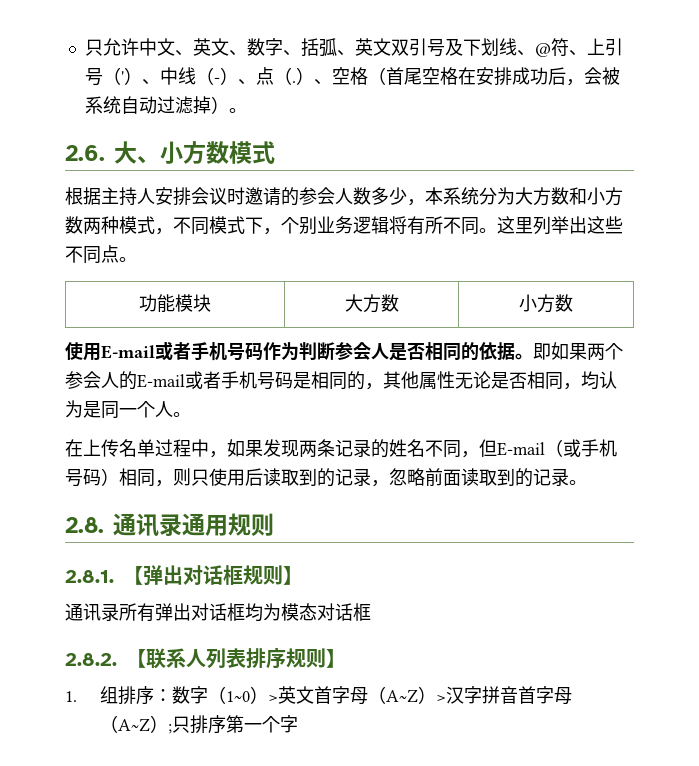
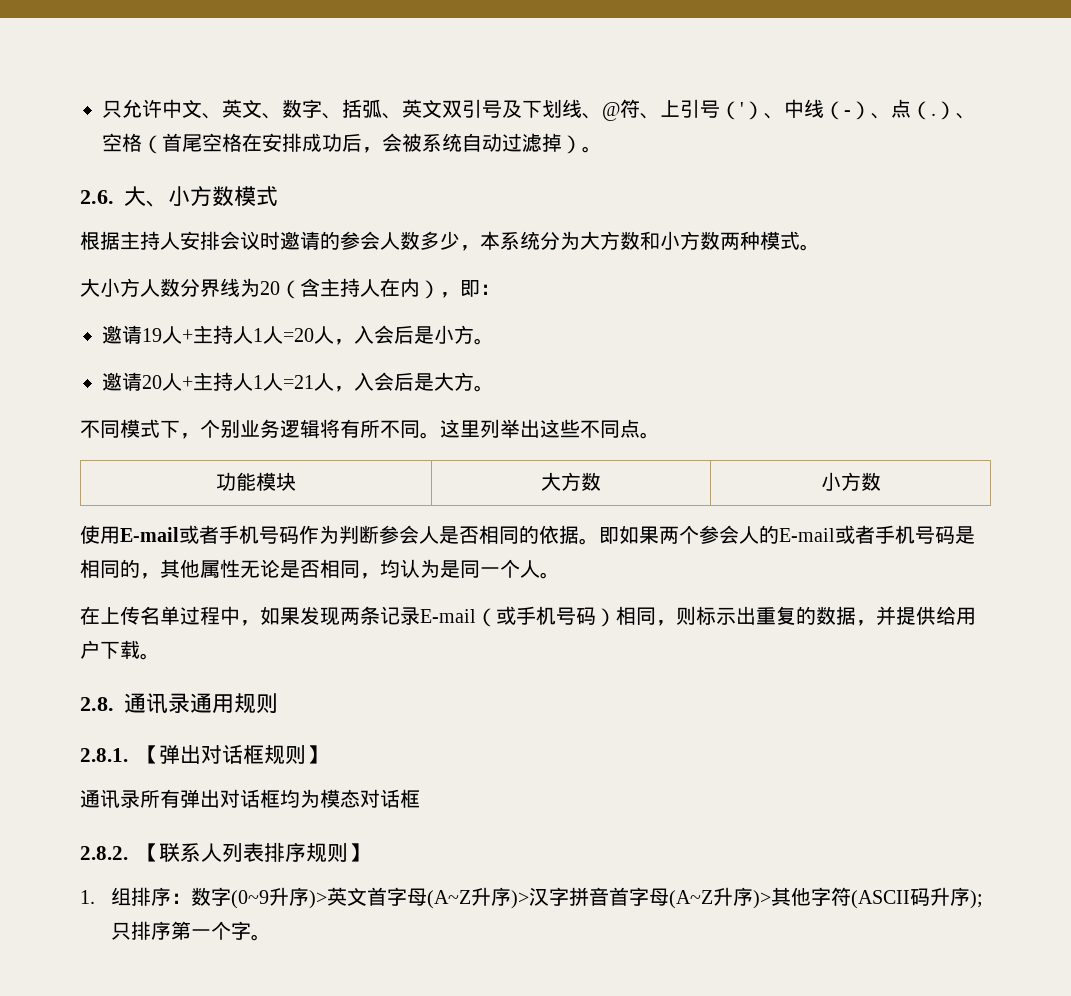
[155,228,173,235] ， -> [800,244,820,251] [80,278,500,299] [102,325,494,345] [102,372,494,392] 。 // 大小方人数分界线为20（含主持人在内），即： // 邀请19人+主持人1人=20人，入会后是小方。 // 邀请20人+主持人1人=21人，入会后是大方。 //
[371,439,497,458] 的姓名不同，但 -> (420, 616) none
[191,468,569,487] 只使用后读取到的记录，忽略前面读取到的记录 -> [696,606,976,626] [80,640,140,659] 标示出重复的数据，并提供给用户下载
[208,686,573,705] [100,715,173,734] （1~0）>英文首字母（A~Z）>汉字拼音首字母（A~Z）; -> [231,887,984,909] (0~9升序)>英文首字母(A~Z升序)>汉字拼音首字母(A~Z升序)>其他字符(ASCII码升序);
(299, 724) none -> [251,934,272,941] 。

